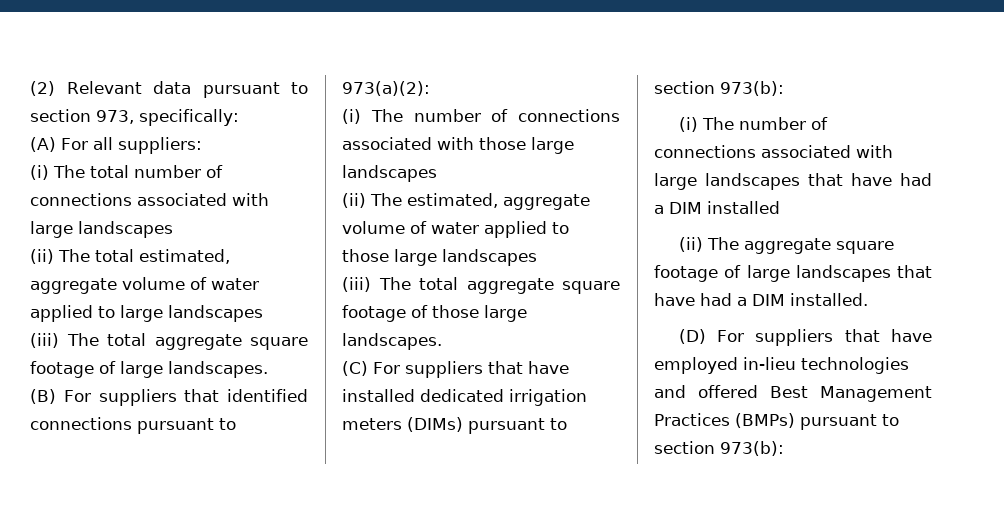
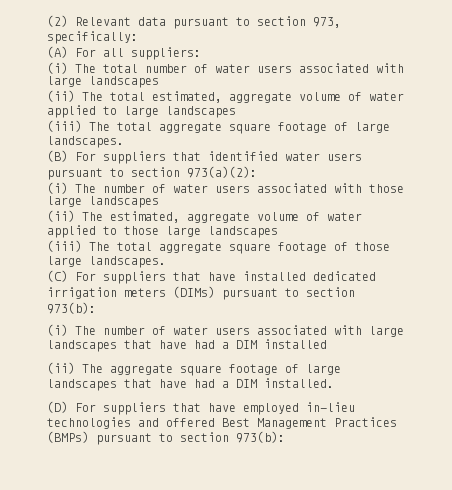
[30,193,132,206] connections -> [215,64,292,73] water users
[30,417,236,434] connections pursuant to -> [285,152,362,161] [47,167,180,180] water users pursuant to section
[518,109,620,122] connections -> [173,184,250,193] water users
[654,145,756,158] connections -> [173,326,250,335] water users

